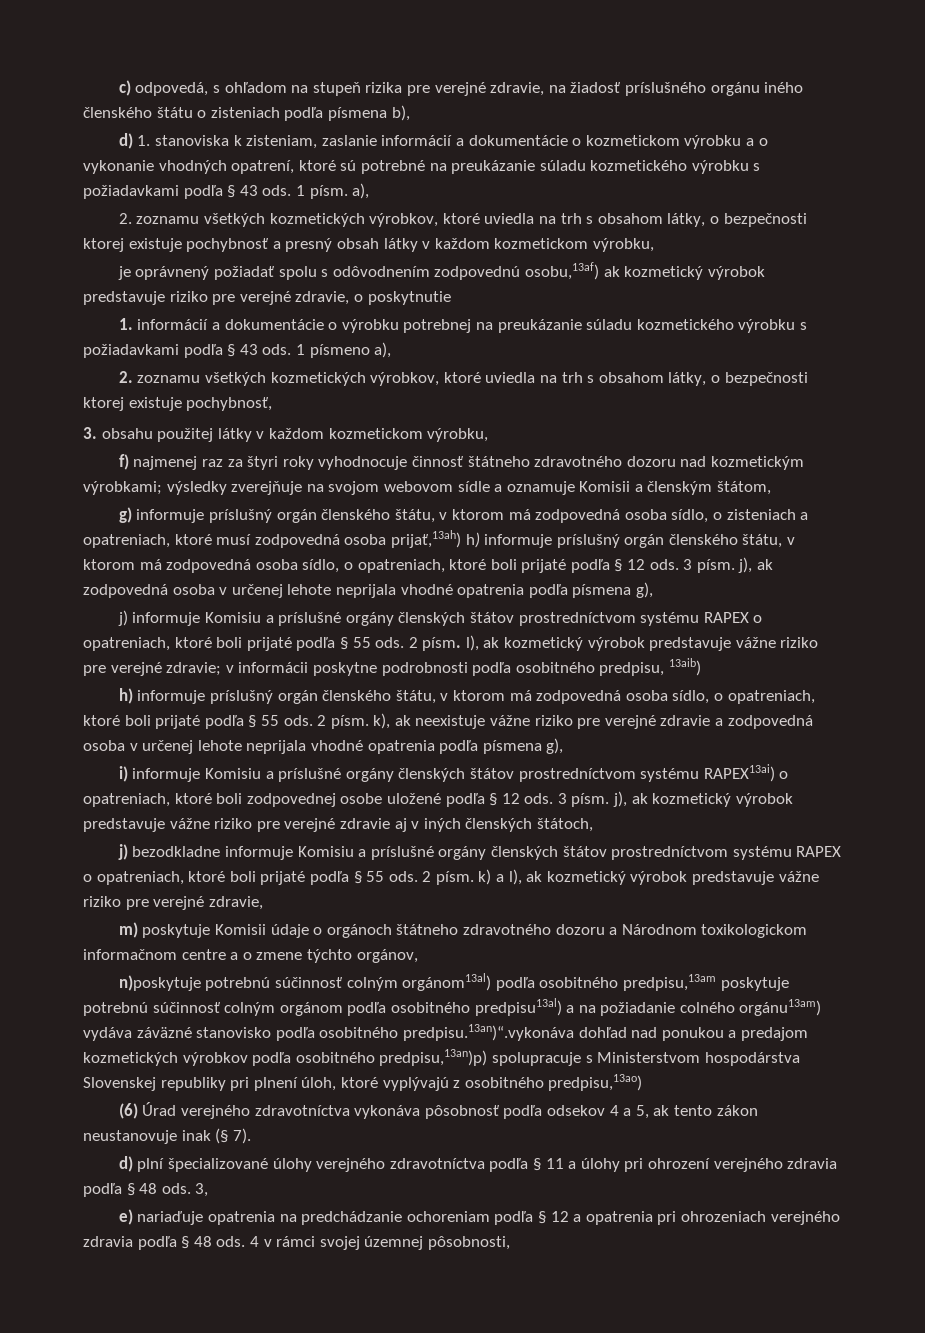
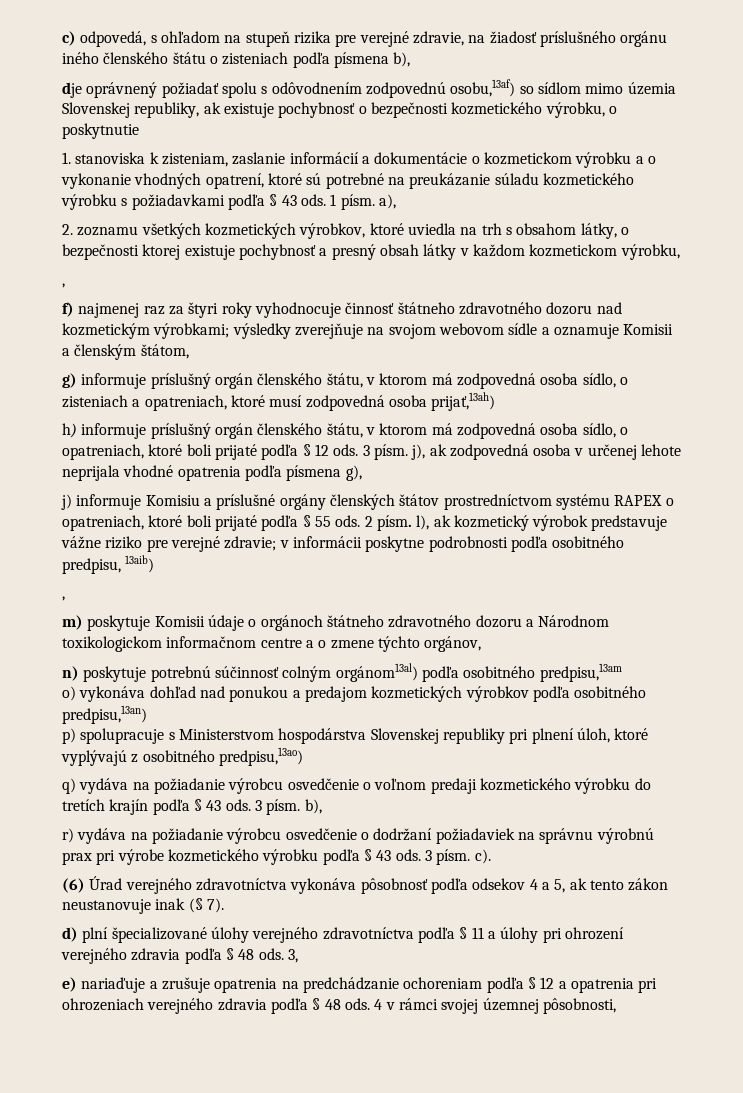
[118,133,133,149] d) -> [62,79,676,98] [62,102,617,118] [62,123,139,139] dje oprávnený požiadať spolu s odôvodnením zodpovednú osobu,13af) so sídlom mimo územia Slovenskej republiky, ak existuje pochybnosť o bezpečnosti kozmetického výrobku, o poskytnutie //
[117,262,765,280] [83,291,451,305] [118,318,807,333] [83,342,392,358] [118,371,808,386] [83,397,273,411] [83,427,489,442] je oprávnený požiadať spolu s odôvodnením zodpovednú osobu,13af) ak kozmetický výrobok predstavuje riziko pre verejné zdravie, o poskytnutie // 1. informácií a dokumentácie o výrobku potrebnej na preukázanie súladu kozmetického výrobku s požiadavkami podľa § 43 ods. 1 písmeno a), // 2. zoznamu všetkých kozmetických výrobkov, ktoré uviedla na trh s obsahom látky, o bezpečnosti ktorej existuje pochybnosť, // 3. obsahu použitej látky v každom kozmetickom výrobku, -> [62,283,65,288] ,
(461, 539) none -> (496, 401) //
[118,688,815,704] [83,713,813,729] [83,738,564,754] [118,764,789,782] [83,791,793,807] [83,818,593,832] [117,844,842,860] [83,869,819,885] [83,896,263,910] h) informuje príslušný orgán členského štátu, v ktorom má zodpovedná osoba sídlo, o opatreniach, ktoré boli prijaté podľa § 55 ods. 2 písm. k), ak neexistuje vážne riziko pre verejné zdravie a zodpovedná osoba v určenej lehote neprijala vhodné opatrenia podľa písmena g), // i) informuje Komisiu a príslušné orgány členských štátov prostredníctvom systému RAPEX13ai) o opatreniach, ktoré boli zodpovednej osobe uložené podľa § 12 ods. 3 písm. j), ak kozmetický výrobok predstavuje vážne riziko pre verejné zdravie aj v iných členských štátoch, // j) bezodkladne informuje Komisiu a príslušné orgány členských štátov prostredníctvom systému RAPEX o opatreniach, ktoré boli prijaté podľa § 55 ods. 2 písm. k) a l), ak kozmetický výrobok predstavuje vážne riziko pre verejné zdravie, -> [62,596,65,601] ,
[118,975,201,991] n)poskytuje -> [62,666,147,682] n) poskytuje
[720,977,789,991] [83,998,822,1016] [83,1024,574,1041] poskytuje potrebnú súčinnosť colným orgánom podľa osobitného predpisu13al) a na požiadanie colného orgánu13am) vydáva záväzné stanovisko podľa osobitného predpisu.13an)“.vykonáva -> [62,686,146,702] // o) vykonáva
[379,1049,488,1066] predpisu,13an)p) -> [62,705,147,724] [62,728,76,744] predpisu,13an) // p)
(643, 1082) none -> [62,778,651,794] [62,799,322,815] [62,828,654,844] [62,849,491,865] // q) vydáva na požiadanie výrobcu osvedčenie o voľnom predaji kozmetického výrobku do tretích krajín podľa § 43 ods. 3 písm. b), // r) vydáva na požiadanie výrobcu osvedčenie o dodržaní požiadaviek na správnu výrobnú prax pri výrobe kozmetického výrobku podľa § 43 ods. 3 písm. c).
(204, 1218) none -> [149,977,210,993] a zrušuje

